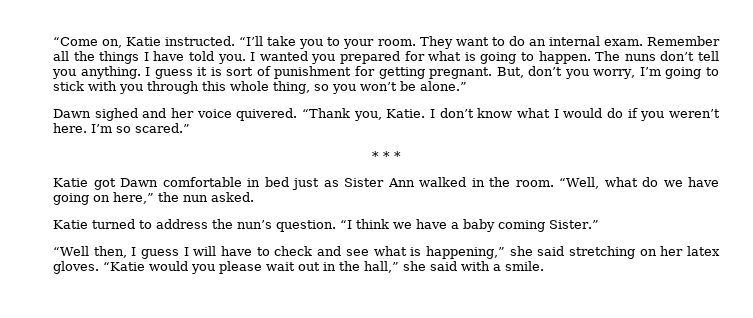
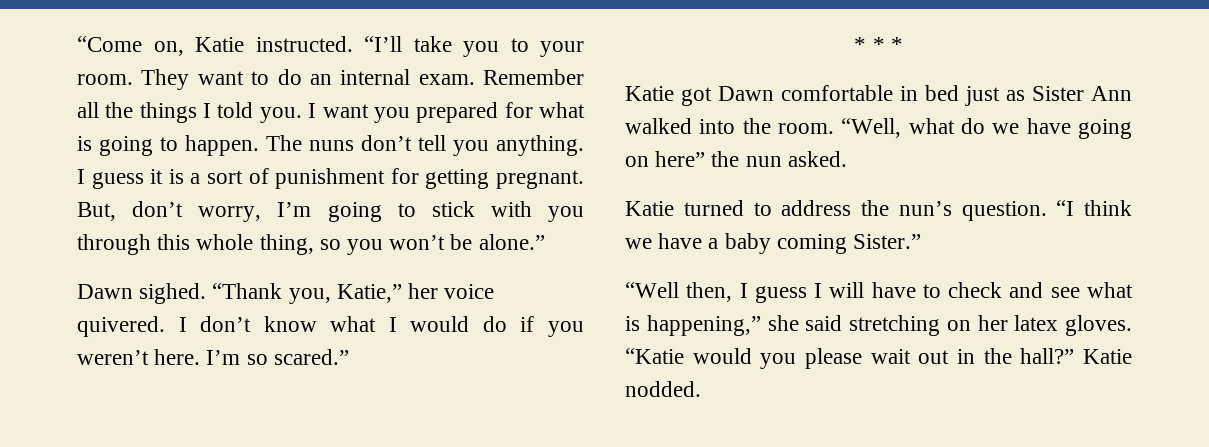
[153,51,185,61] have -> (212, 110) none
[259,51,308,61] wanted -> [322,104,369,118] want
(222, 71) none -> [190,173,201,184] a
[564,69,589,79] you -> (184, 209) none
[94,108,426,121] sighed and her voice quivered. “Thank you, Katie. -> [139,283,495,304] [77,316,165,337] sighed. “Thank you, Katie,” her voice quivered.
[471,178,485,187] in -> [699,119,736,134] into
[113,192,154,204] here,” -> [655,151,706,167] here”
[364,261,544,273] hall,” she said with a smile. -> [1020,348,1132,364] [625,381,701,397] hall?” Katie nodded.

